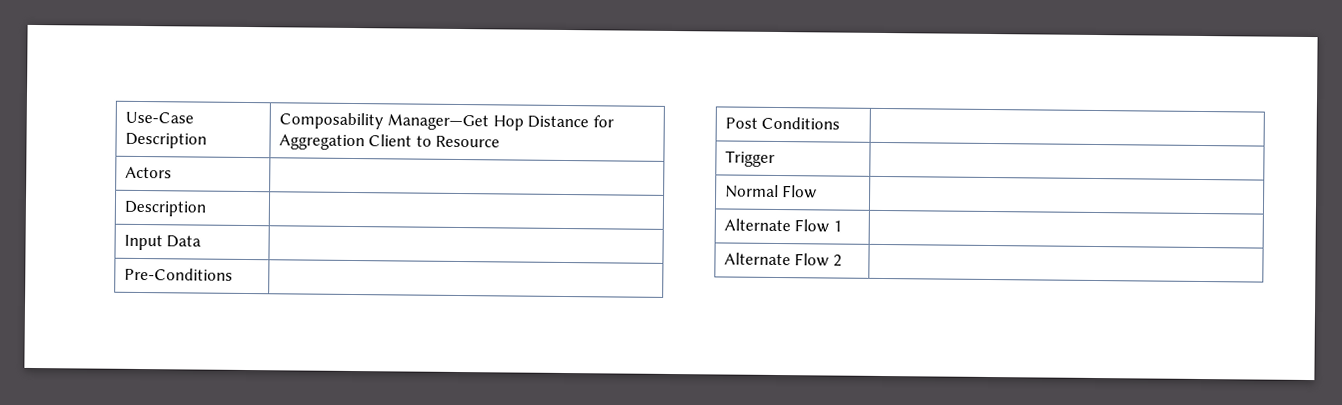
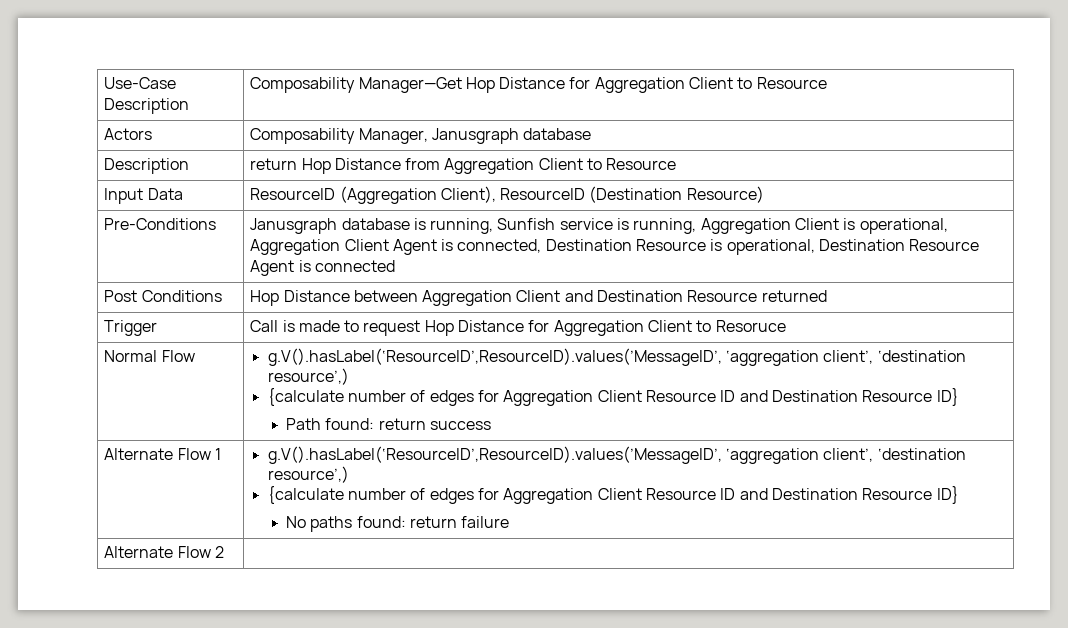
[123,200,206,217] [123,234,202,251] [123,267,233,281] [724,116,841,130] [724,150,775,167] [724,184,818,199] [723,218,842,233] // Description | // Input Data | // Pre-Conditions | // Post Conditions | // Trigger | // Normal Flow | // Alternate Flow 1 | -> [250,128,592,144] [104,158,190,174] [250,158,677,174] [104,188,183,204] [250,186,764,204] [104,218,217,230] [250,218,948,234] [250,239,980,255] [250,260,395,276] [104,290,222,302] [250,290,827,306] [104,320,158,336] [250,320,786,336] [104,350,195,362] [267,348,966,366] [267,368,349,385] [267,388,959,406] [286,418,491,430] [104,448,221,460] [267,446,966,464] [267,466,349,483] [267,486,959,504] [286,516,510,532] Composability Manager, Janusgraph database // Description | return Hop Distance from Aggregation Client to Resource // Input Data | ResourceID (Aggregation Client), ResourceID (Destination Resource) // Pre-Conditions | Janusgraph database is running, Sunfish service is running, Aggregation Client is operational, Aggregation Client Agent is connected, Destination Resource is operational, Destination Resource Agent is connected // Post Conditions | Hop Distance between Aggregation Client and Destination Resource returned // Trigger | Call is made to request Hop Distance for Aggregation Client to Resoruce // Normal Flow | g.V().hasLabel(‘ResourceID’,ResourceID).values(’MessageID’, ‘aggregation client’, ‘destination resource’,) // {calculate number of edges for Aggregation Client Resource ID and Destination Resource ID} // Path found: return success // Alternate Flow 1 | g.V().hasLabel(‘ResourceID’,ResourceID).values(’MessageID’, ‘aggregation client’, ‘destination resource’,) // {calculate number of edges for Aggregation Client Resource ID and Destination Resource ID} // No paths found: return failure

